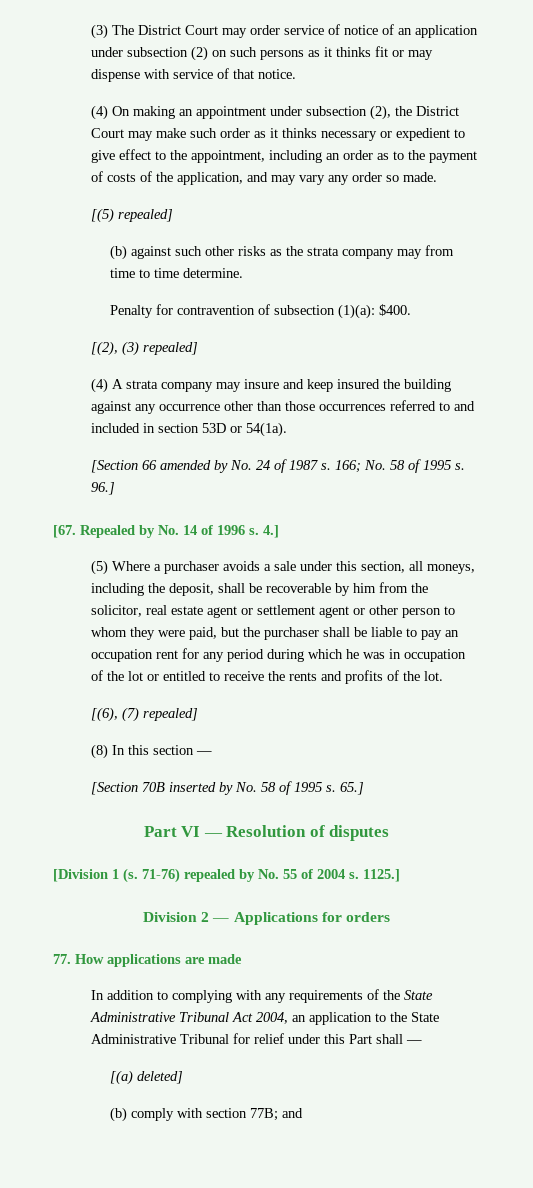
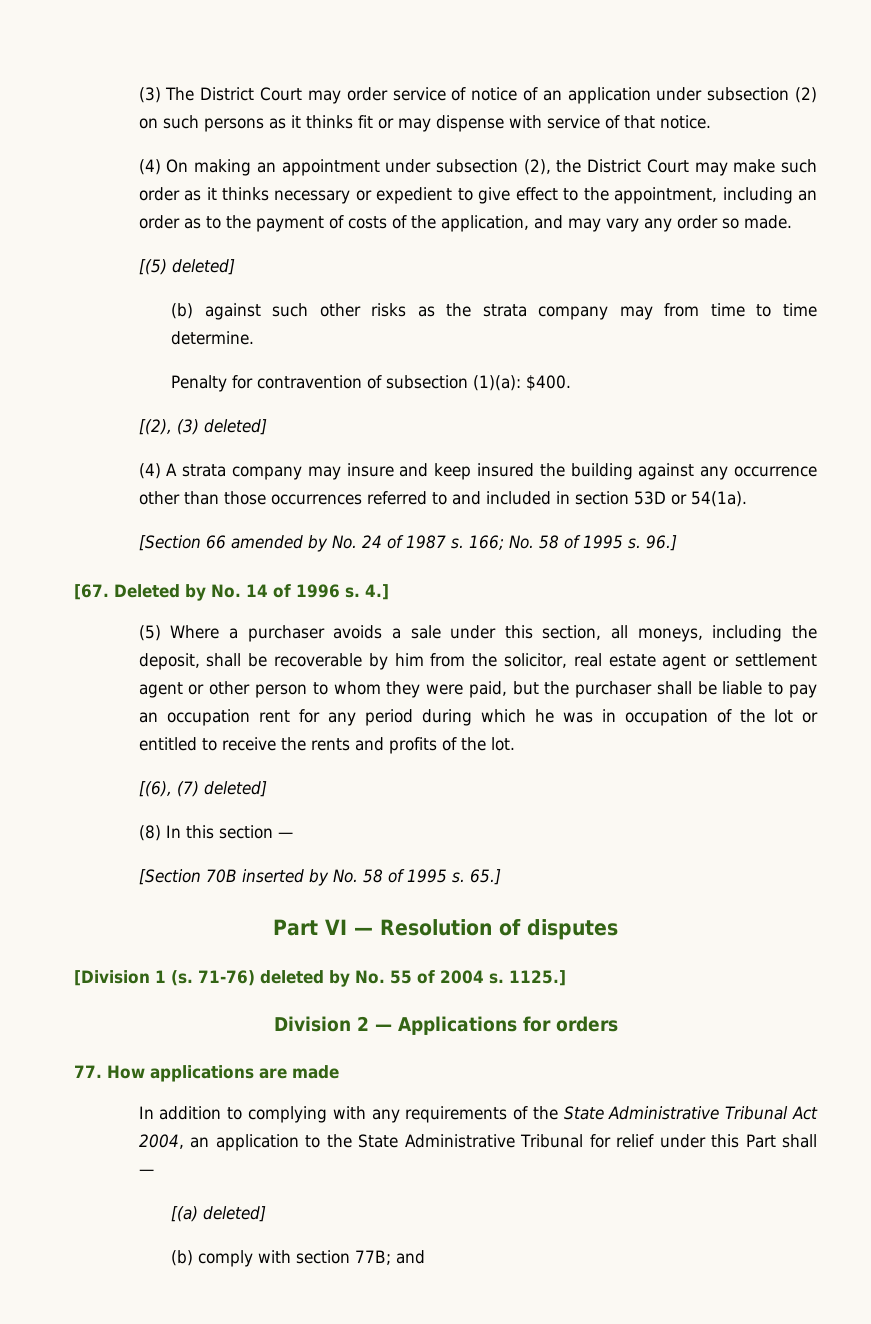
[117,209,173,222] repealed] -> [171,259,235,275] deleted]
[142,342,198,355] repealed] -> [203,419,267,435] deleted]
[80,525,135,538] Repealed -> [114,584,180,598] Deleted
[142,708,198,721] repealed] -> [203,781,267,797] deleted]
[184,869,235,882] repealed -> [260,970,324,984] deleted

